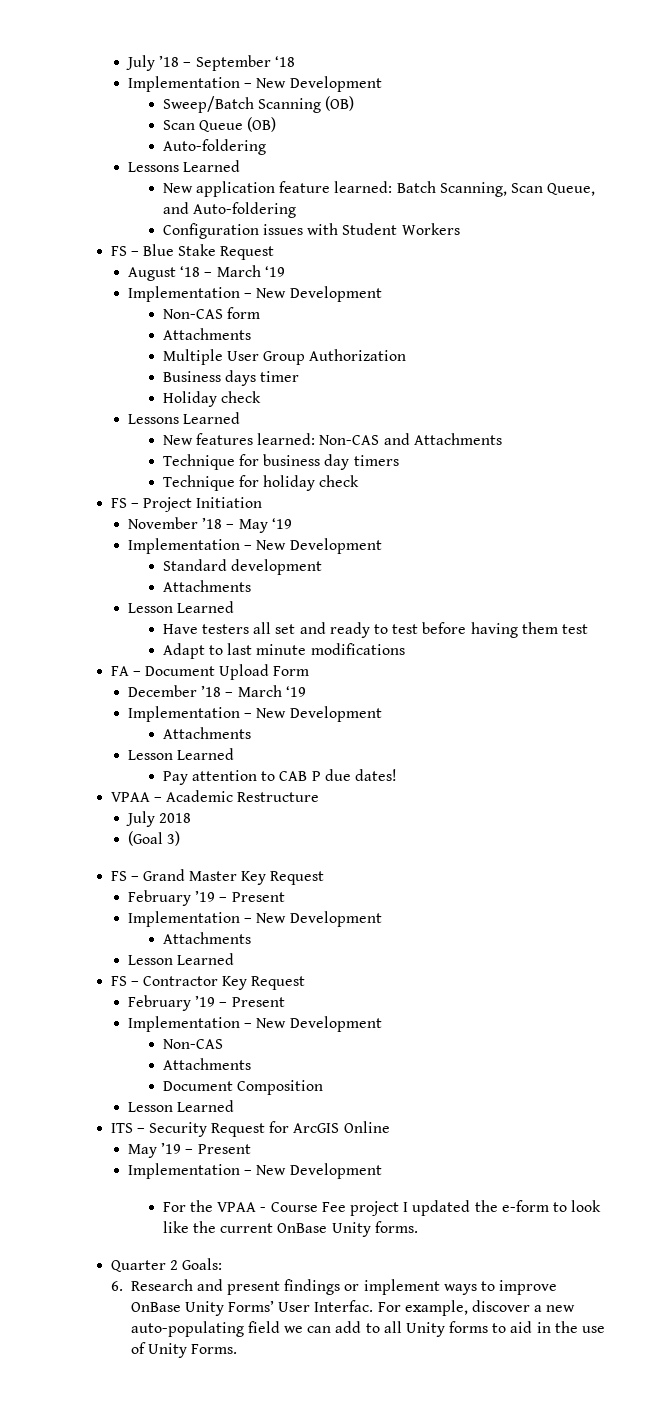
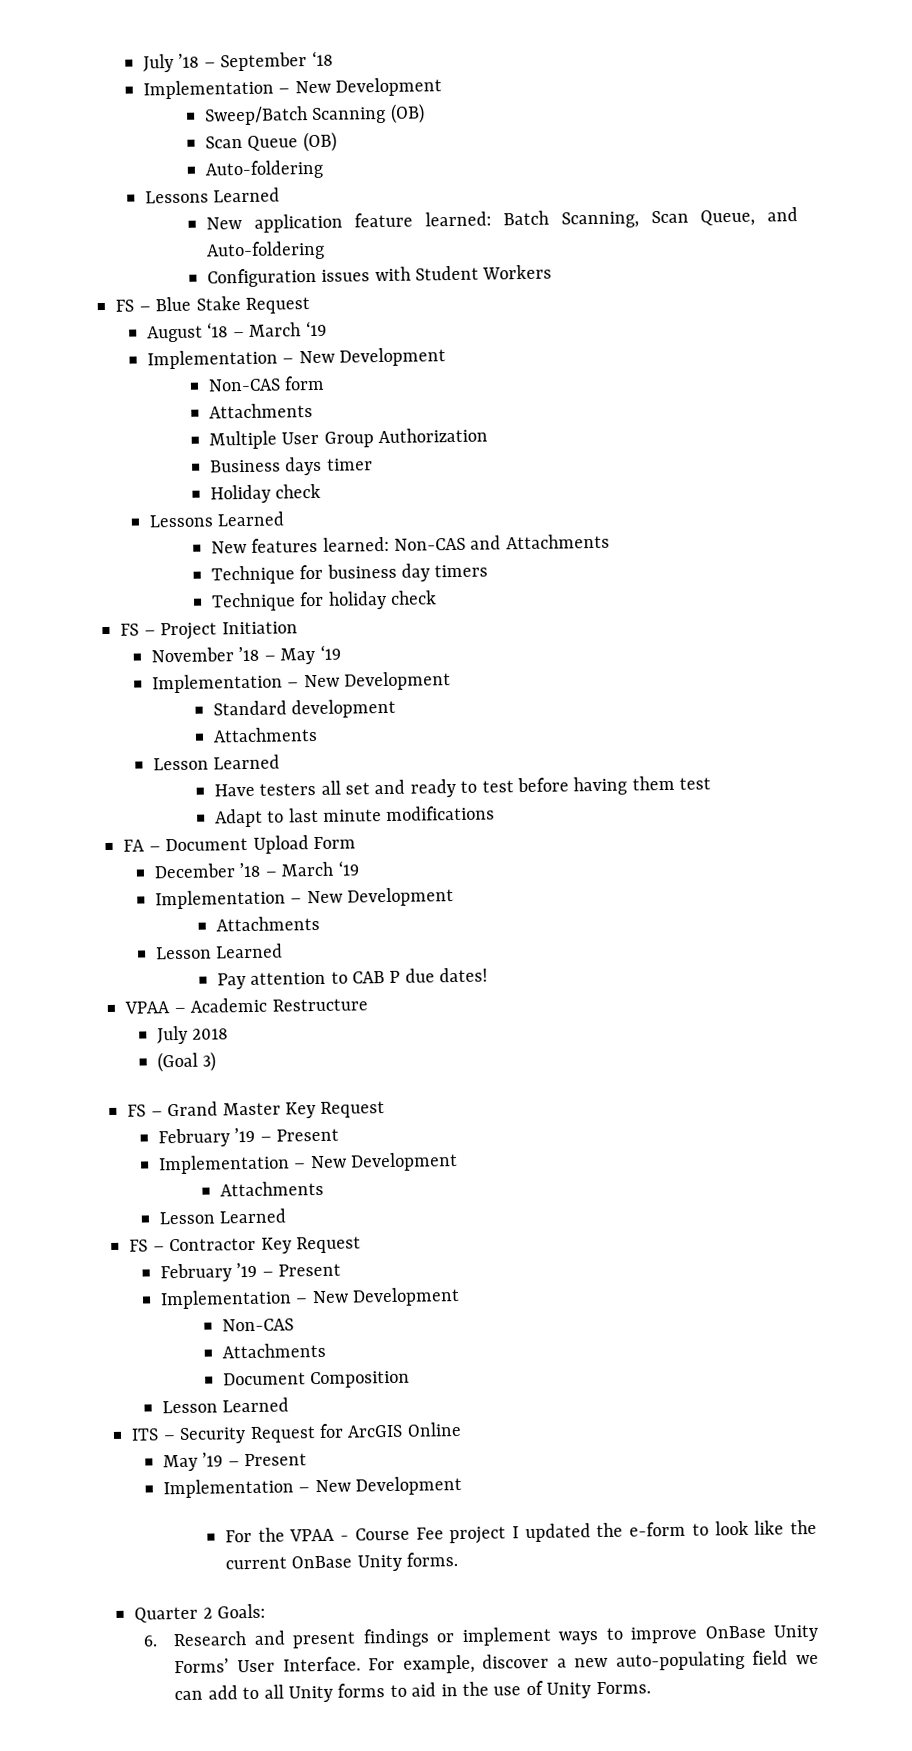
[314,1300,374,1312] Interfac. -> [282,1656,361,1672] Interface.

